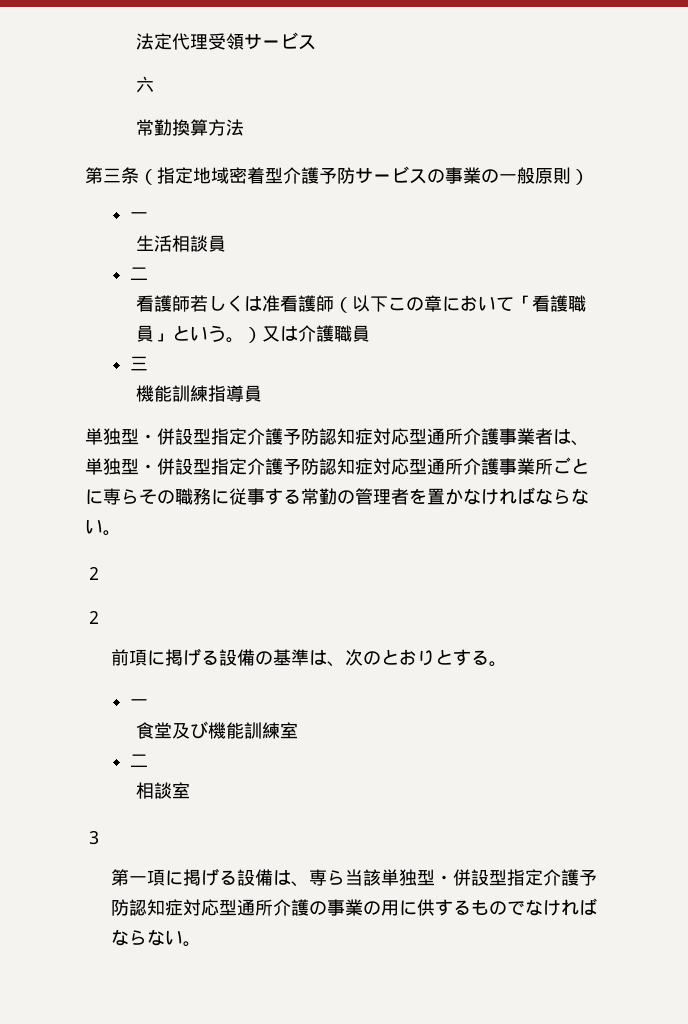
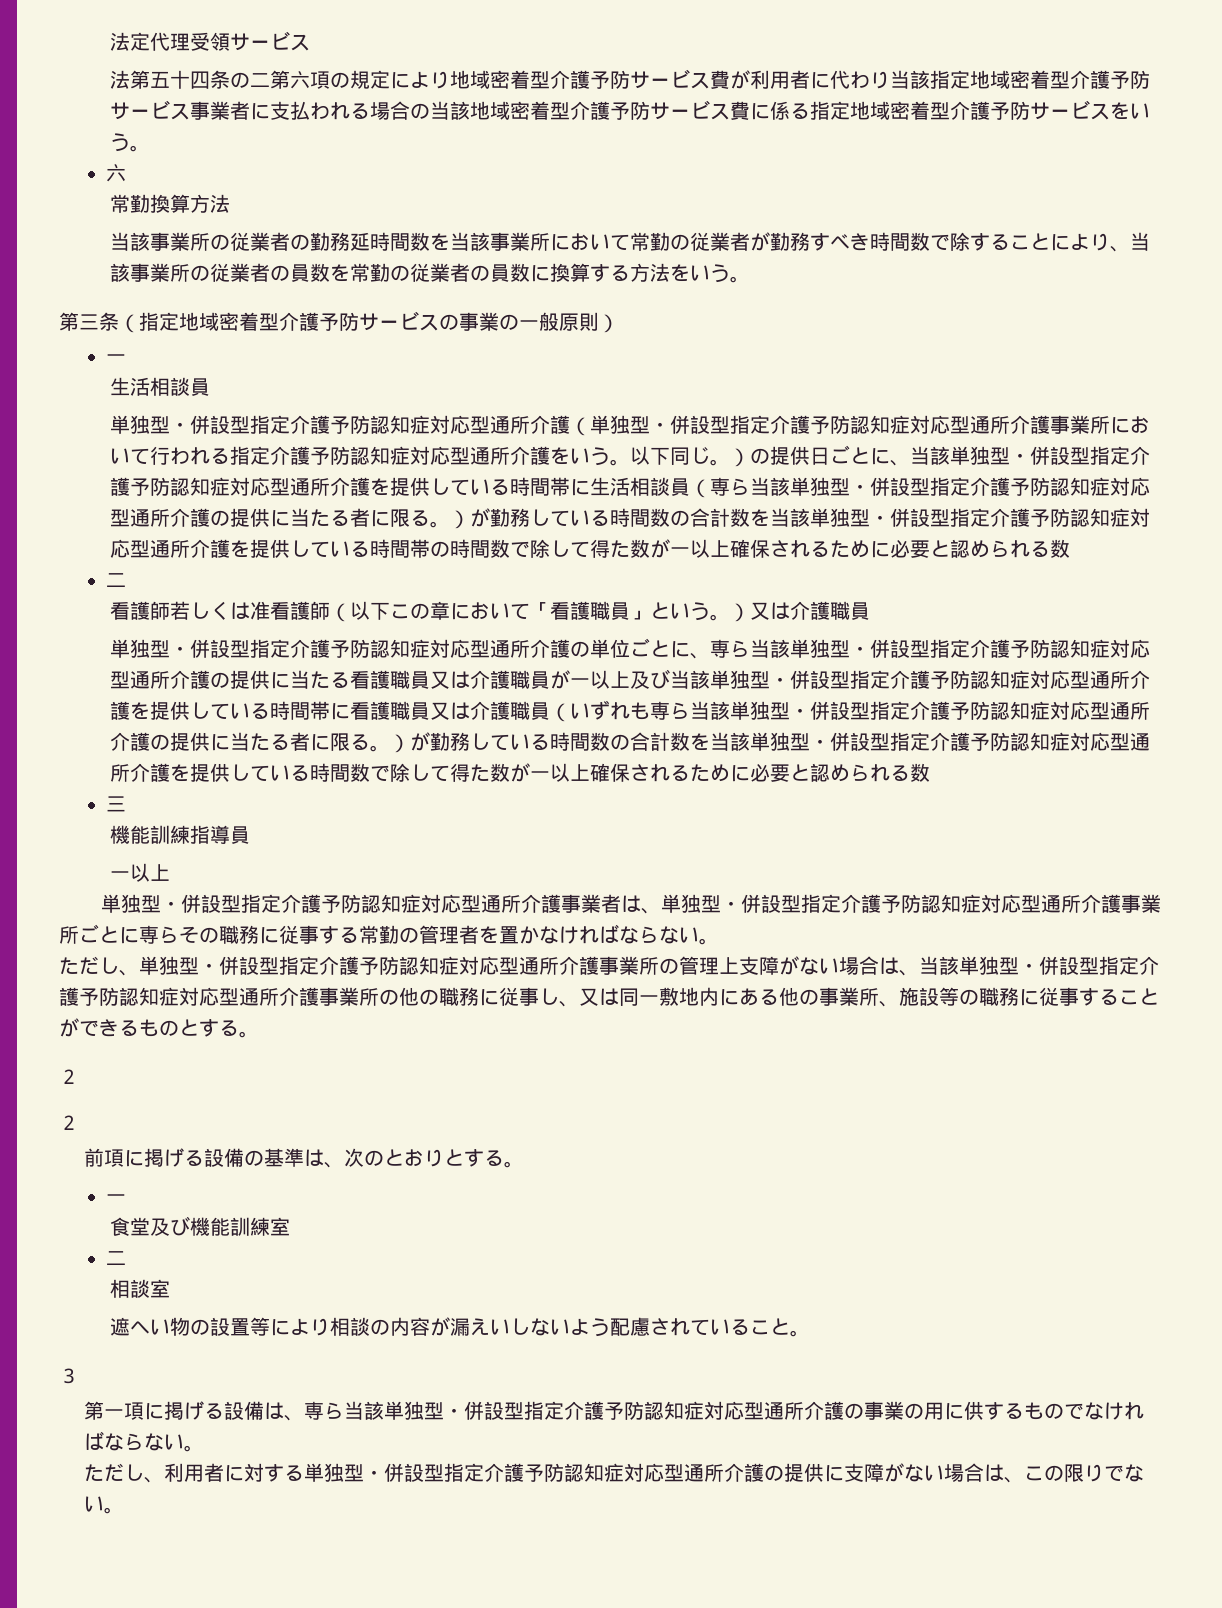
[136,76,155,93] [136,119,245,136] 六 // 常勤換算方法 -> [109,69,1150,89] [109,100,1150,120] [109,133,150,152] [106,164,127,182] [109,194,230,213] [109,232,1150,252] [109,263,750,283] 法第五十四条の二第六項の規定により地域密着型介護予防サービス費が利用者に代わり当該指定地域密着型介護予防サービス事業者に支払われる場合の当該地域密着型介護予防サービス費に係る指定地域密着型介護予防サービスをいう。 // 六 // 常勤換算方法 // 当該事業所の従業者の勤務延時間数を当該事業所において常勤の従業者が勤務すべき時間数で除することにより、当該事業所の従業者の員数を常勤の従業者の員数に換算する方法をいう。
(227, 243) none -> [109,415,1150,436] [109,445,1150,467] [109,477,1150,498] [109,508,1150,529] [109,539,1070,558] // 単独型・併設型指定介護予防認知症対応型通所介護（単独型・併設型指定介護予防認知症対応型通所介護事業所において行われる指定介護予防認知症対応型通所介護をいう。以下同じ。）の提供日ごとに、当該単独型・併設型指定介護予防認知症対応型通所介護を提供している時間帯に生活相談員（専ら当該単独型・併設型指定介護予防認知症対応型通所介護の提供に当たる者に限る。）が勤務している時間数の合計数を当該単独型・併設型指定介護予防認知症対応型通所介護を提供している時間帯の時間数で除して得た数が一以上確保されるために必要と認められる数
(371, 333) none -> [109,638,1150,659] [109,669,1150,689] [109,700,1150,722] [109,732,1150,753] [109,763,930,782] // 単独型・併設型指定介護予防認知症対応型通所介護の単位ごとに、専ら当該単独型・併設型指定介護予防認知症対応型通所介護の提供に当たる看護職員又は介護職員が一以上及び当該単独型・併設型指定介護予防認知症対応型通所介護を提供している時間帯に看護職員又は介護職員（いずれも専ら当該単独型・併設型指定介護予防認知症対応型通所介護の提供に当たる者に限る。）が勤務している時間数の合計数を当該単独型・併設型指定介護予防認知症対応型通所介護を提供している時間数で除して得た数が一以上確保されるために必要と認められる数
(263, 393) none -> [109,863,170,882] // 一以上
(121, 533) none -> [59,956,1159,976] [59,987,1159,1007] [59,1018,259,1038] // ただし、単独型・併設型指定介護予防認知症対応型通所介護事業所の管理上支障がない場合は、当該単独型・併設型指定介護予防認知症対応型通所介護事業所の他の職務に従事し、又は同一敷地内にある他の事業所、施設等の職務に従事することができるものとする。
(191, 790) none -> [109,1317,810,1337] // 遮へい物の設置等により相談の内容が漏えいしないよう配慮されていること。
(201, 944) none -> [84,1463,1145,1483] [84,1496,125,1514] // ただし、利用者に対する単独型・併設型指定介護予防認知症対応型通所介護の提供に支障がない場合は、この限りでない。

